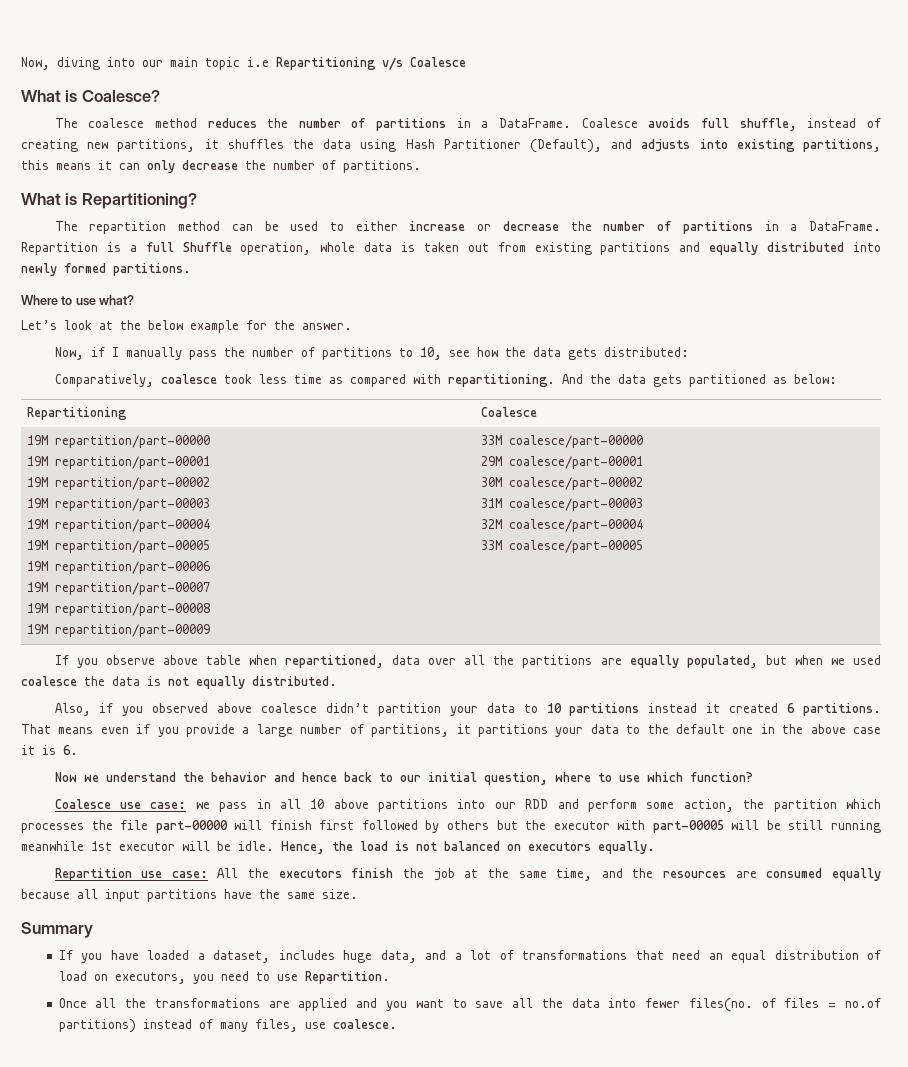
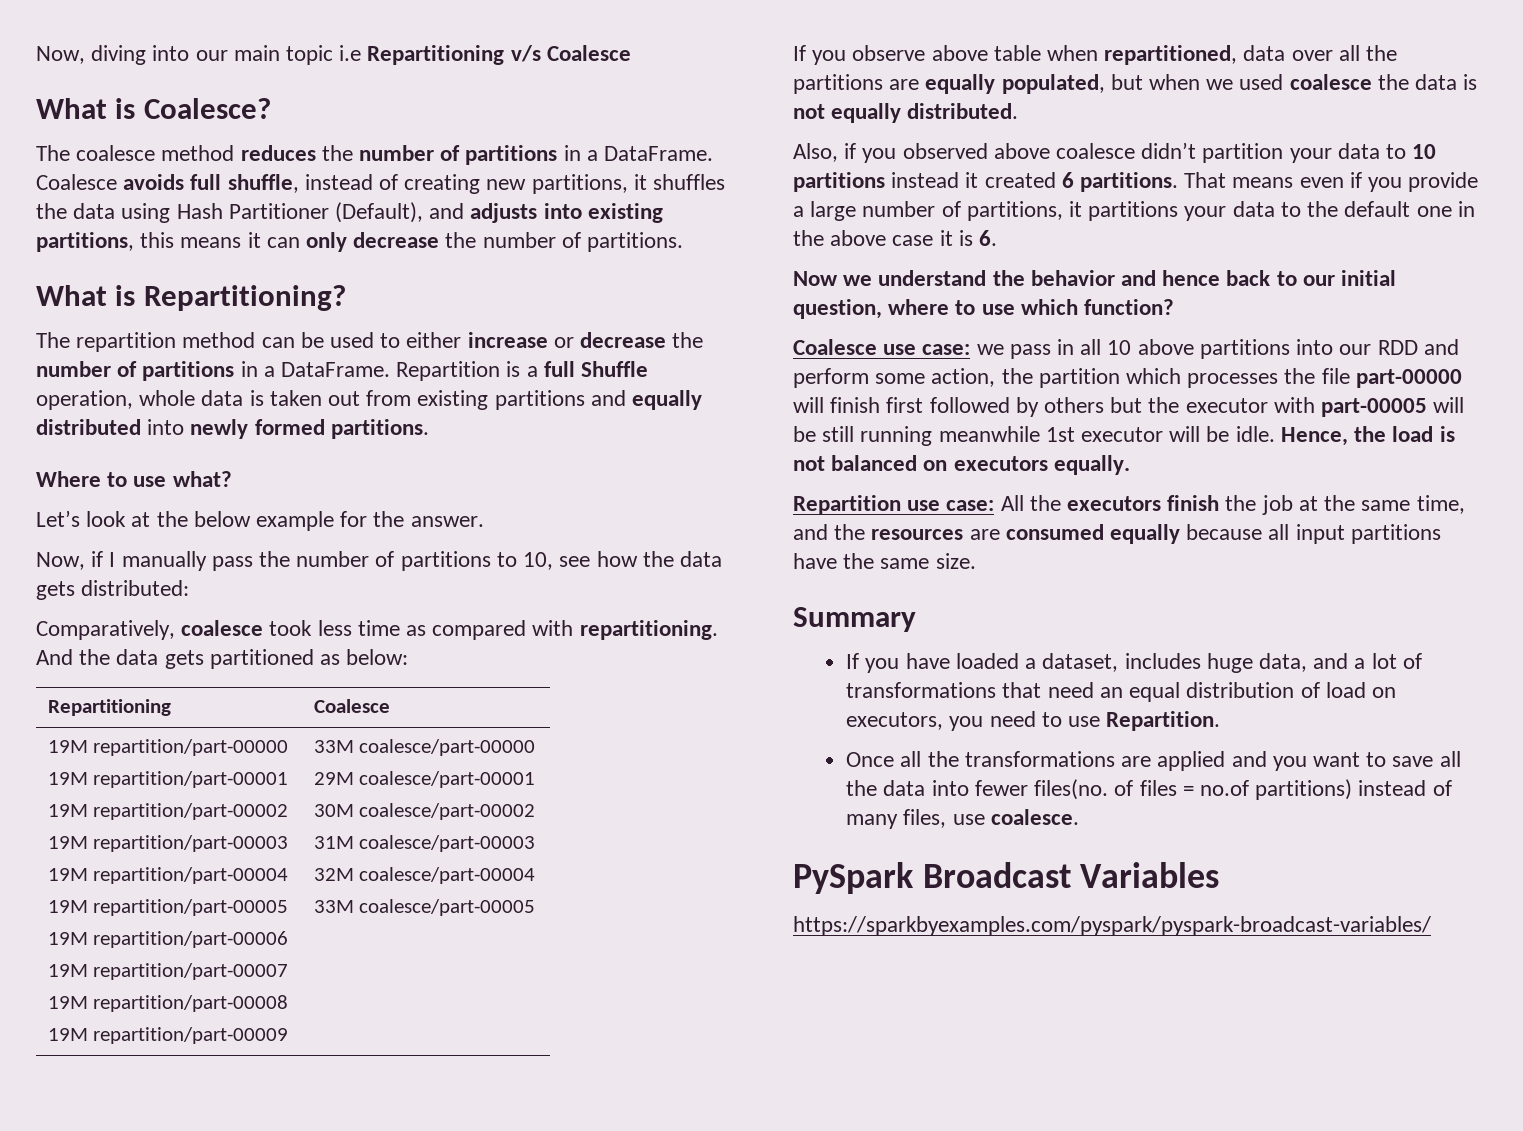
(397, 1024) none -> [793,862,1220,894] [793,916,1431,936] // PySpark Broadcast Variables // https://sparkbyexamples.com/pyspark/pyspark-broadcast-variables/

